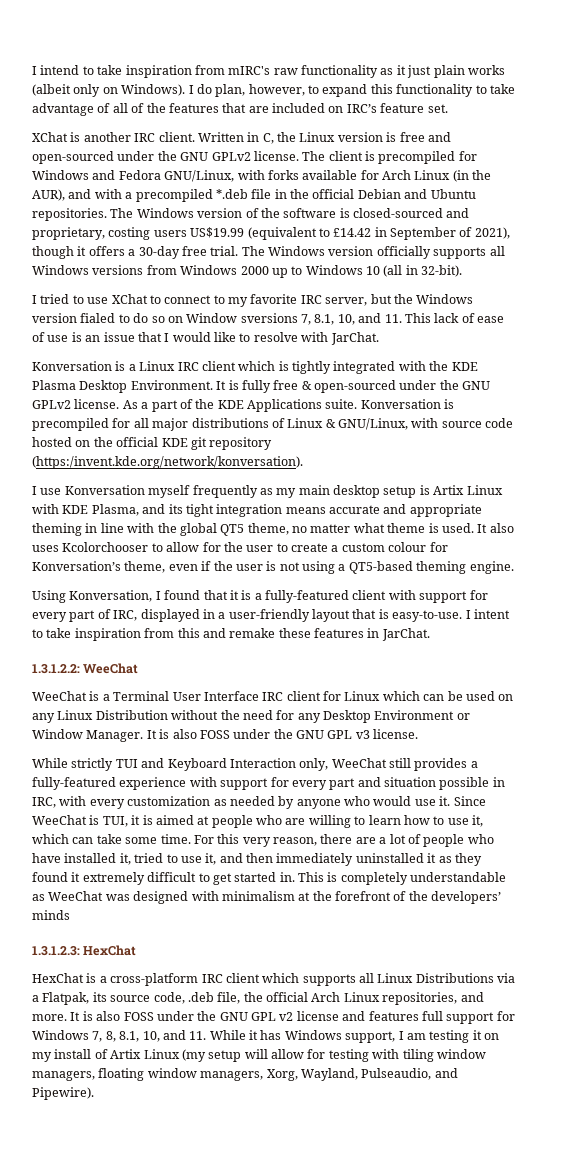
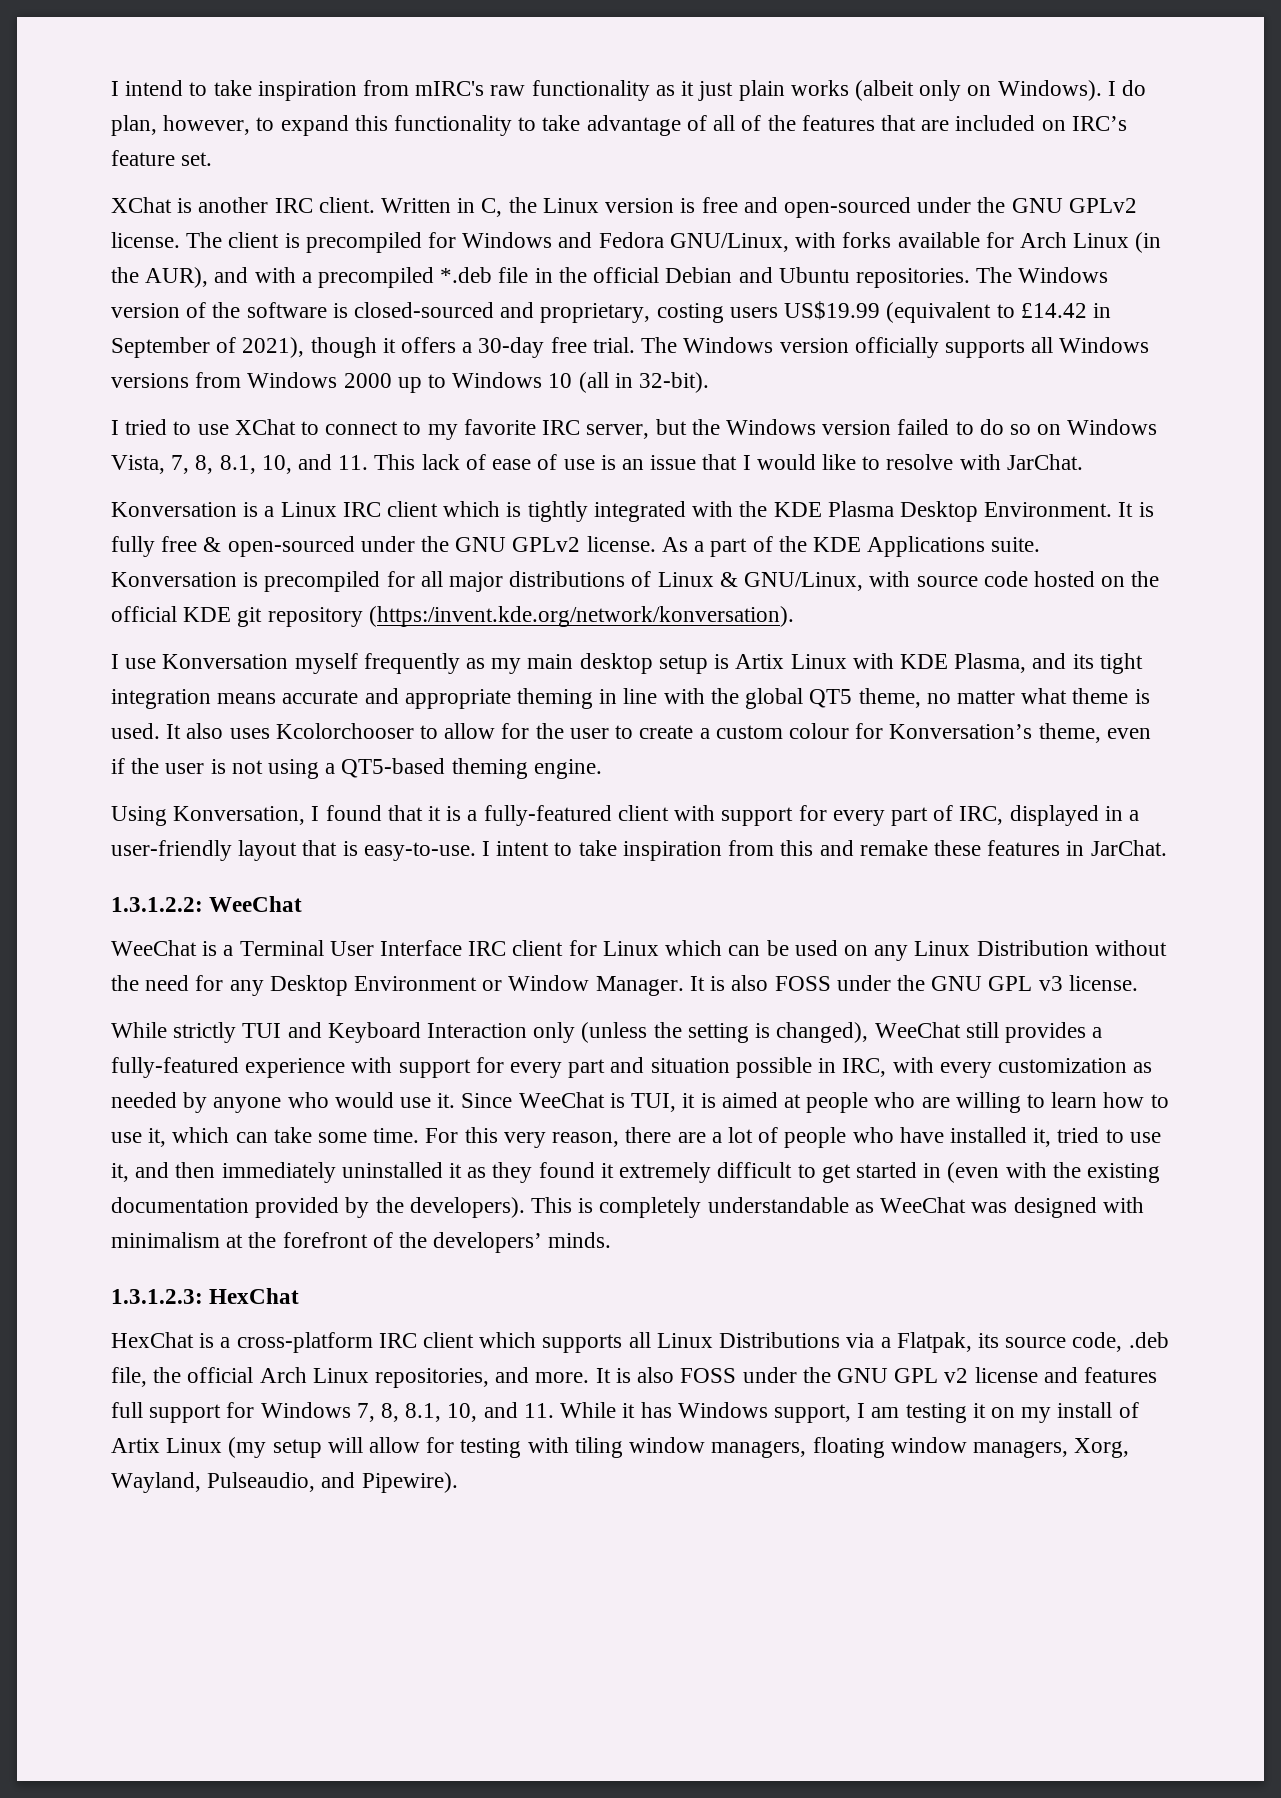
[80,313,116,323] fialed -> [897,419,950,435] failed
[186,313,311,325] Window sversions 7, -> [1067,419,1158,435] [111,455,214,474] Windows Vista, 7, 8,
[299,758,329,771] only, -> [533,1022,869,1043] only (unless the setting is changed),
[279,872,295,882] in. -> [923,1162,1160,1183] [111,1197,525,1218] in (even with the existing documentation provided by the developers).
[32,910,70,920] minds -> [548,1232,612,1248] minds.

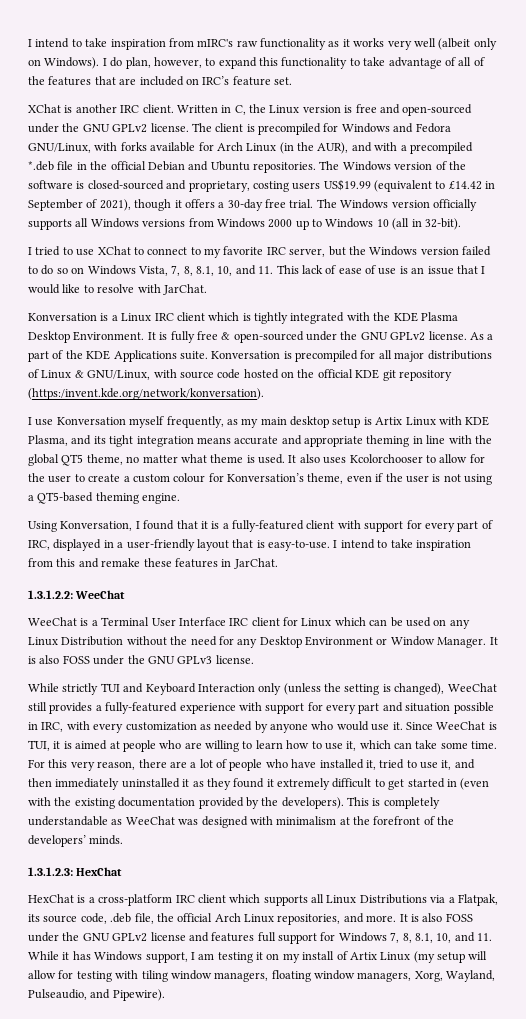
[698,80,849,101] just plain works -> [353,38,436,50] works very well
[363,653,460,674] frequently -> [166,416,224,428] frequently,
[496,841,550,856] intent -> [340,539,375,549] intend
[988,976,1063,991] GPL v3 -> [177,656,213,664] GPLv3
[894,1368,969,1383] GPL v2 -> [112,933,148,942] GPLv2

